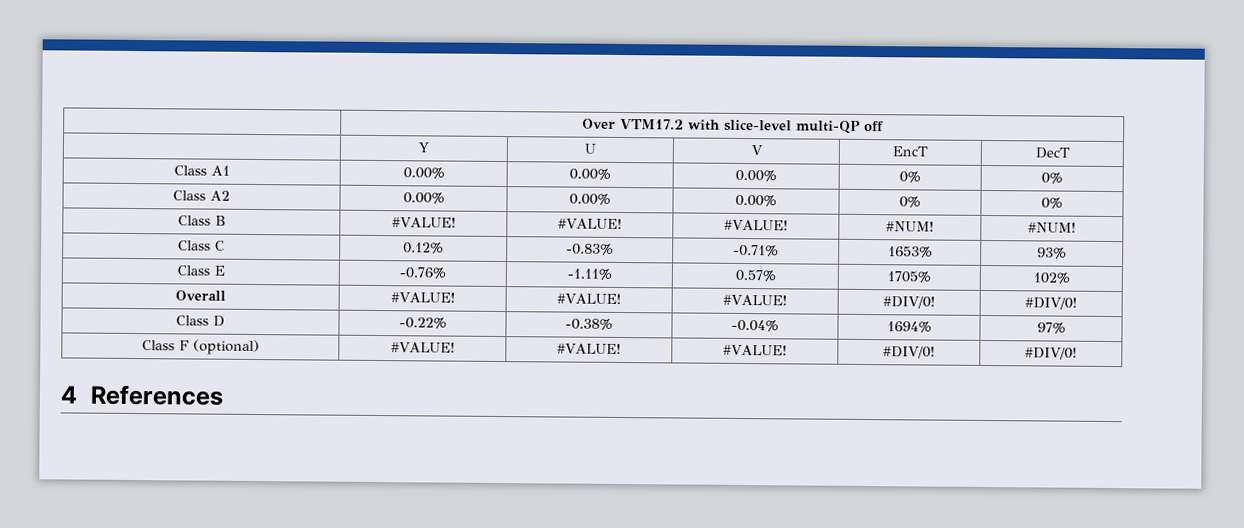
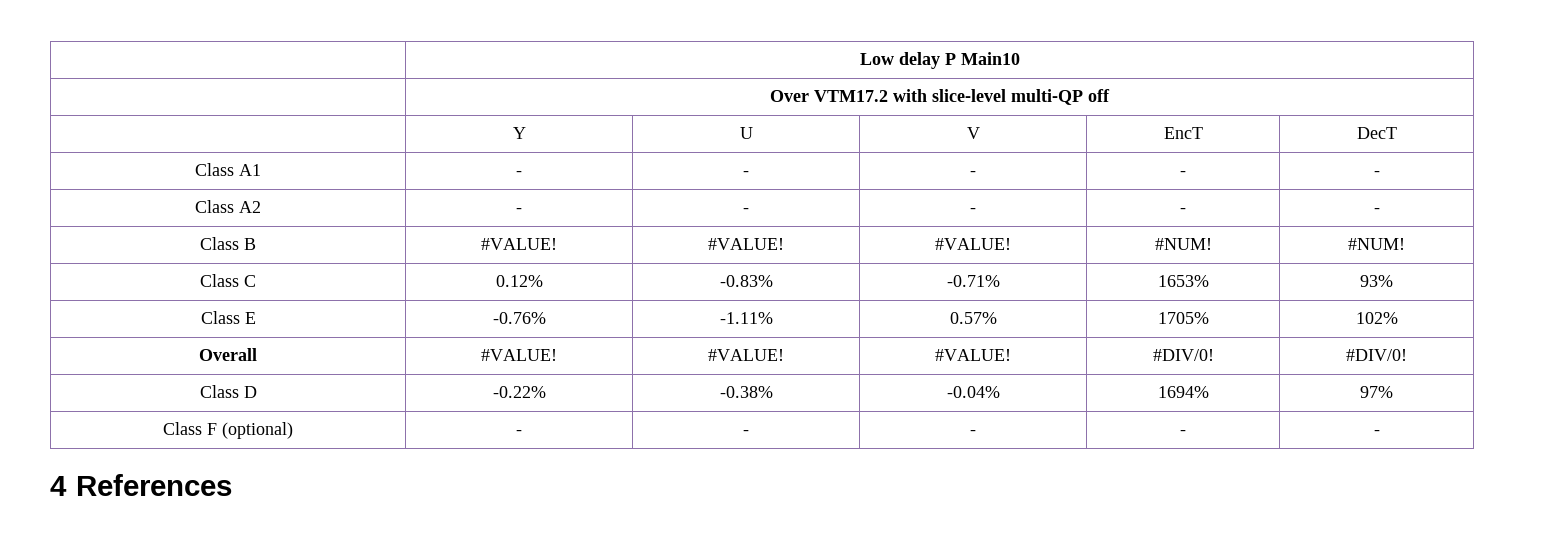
(582, 123) none -> [859,52,1020,69] | Low delay P Main10 //
[402,167,445,179] [569,168,611,180] [735,169,777,182] [899,171,921,183] [1041,172,1063,184] [173,190,230,201] [402,192,445,204] [569,193,611,205] [735,194,777,207] [899,196,921,208] [1041,197,1063,209] 0.00% | 0.00% | 0.00% | 0% | 0% // Class A2 | 0.00% | 0.00% | 0.00% | 0% | 0% -> [516,171,522,176] [743,171,749,176] [970,171,976,176] [1180,171,1186,176] [1373,171,1380,176] [195,200,261,213] [516,208,522,213] [743,208,749,213] [970,208,976,213] [1180,208,1186,213] [1373,208,1380,213] - | - | - | - | - // Class A2 | - | - | - | - | -
[390,342,455,353] [557,343,622,354] [723,344,788,356] [883,346,935,359] [1025,347,1077,360] #VALUE! | #VALUE! | #VALUE! | #DIV/0! | #DIV/0! -> [516,430,522,435] [743,430,749,435] [970,430,976,435] [1180,430,1186,435] [1373,430,1380,435] - | - | - | - | -

